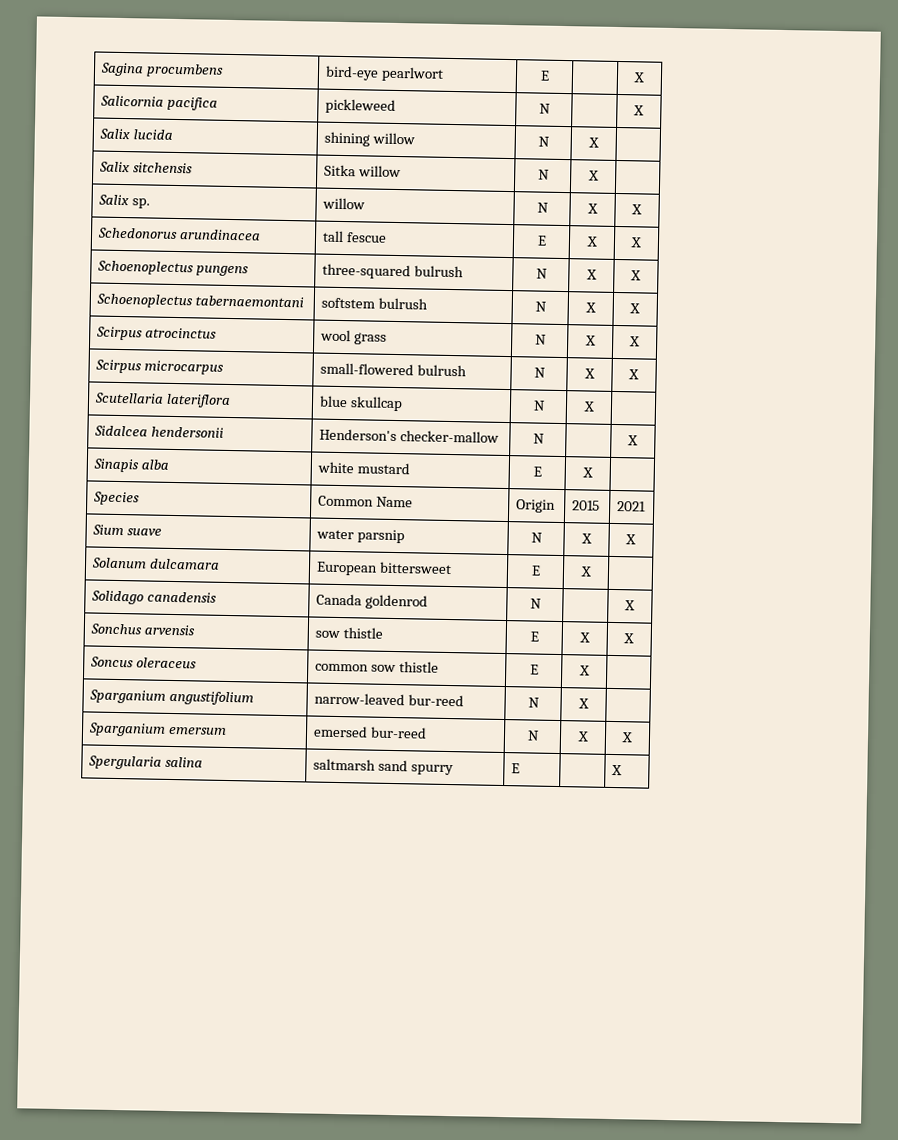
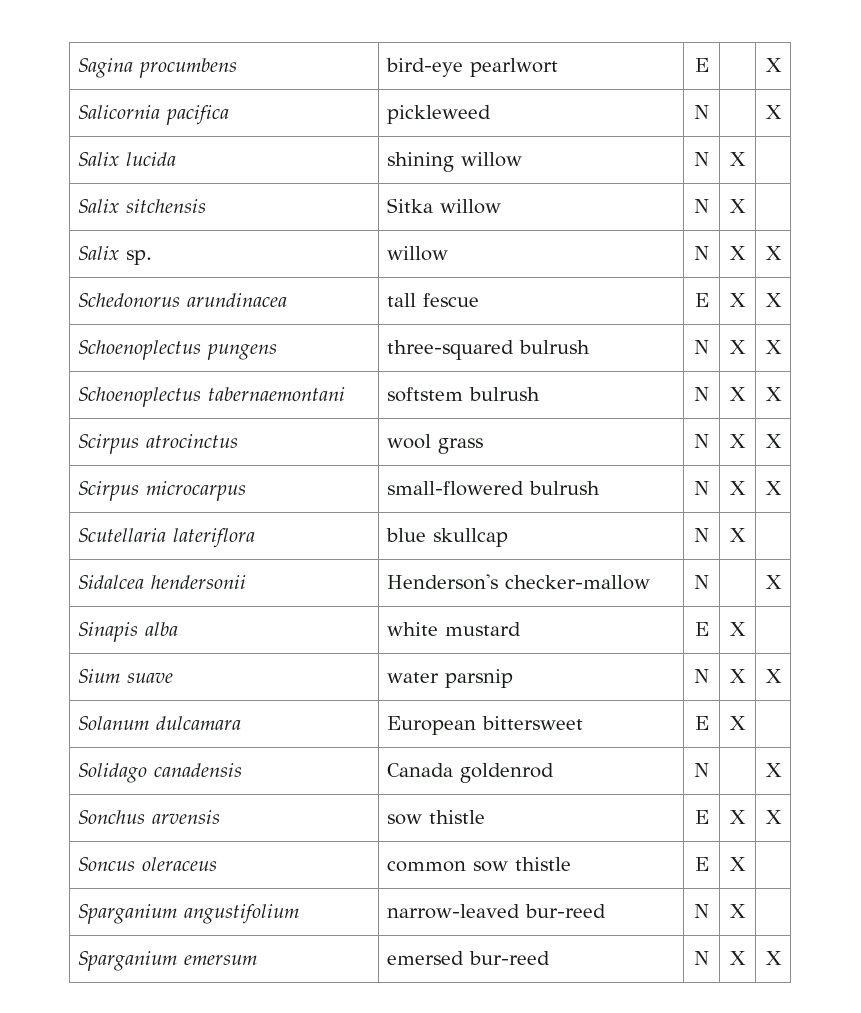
[93,491,141,506] [318,495,414,508] [516,499,557,513] [572,500,601,511] [617,501,647,512] // Species | Common Name | Origin | 2015 | 2021 -> (746, 629) none
[88,755,204,770] [313,758,455,776] [511,763,521,774] [611,764,623,776] // Spergularia salina | saltmarsh sand spurry | E | | X -> (782, 958) none

